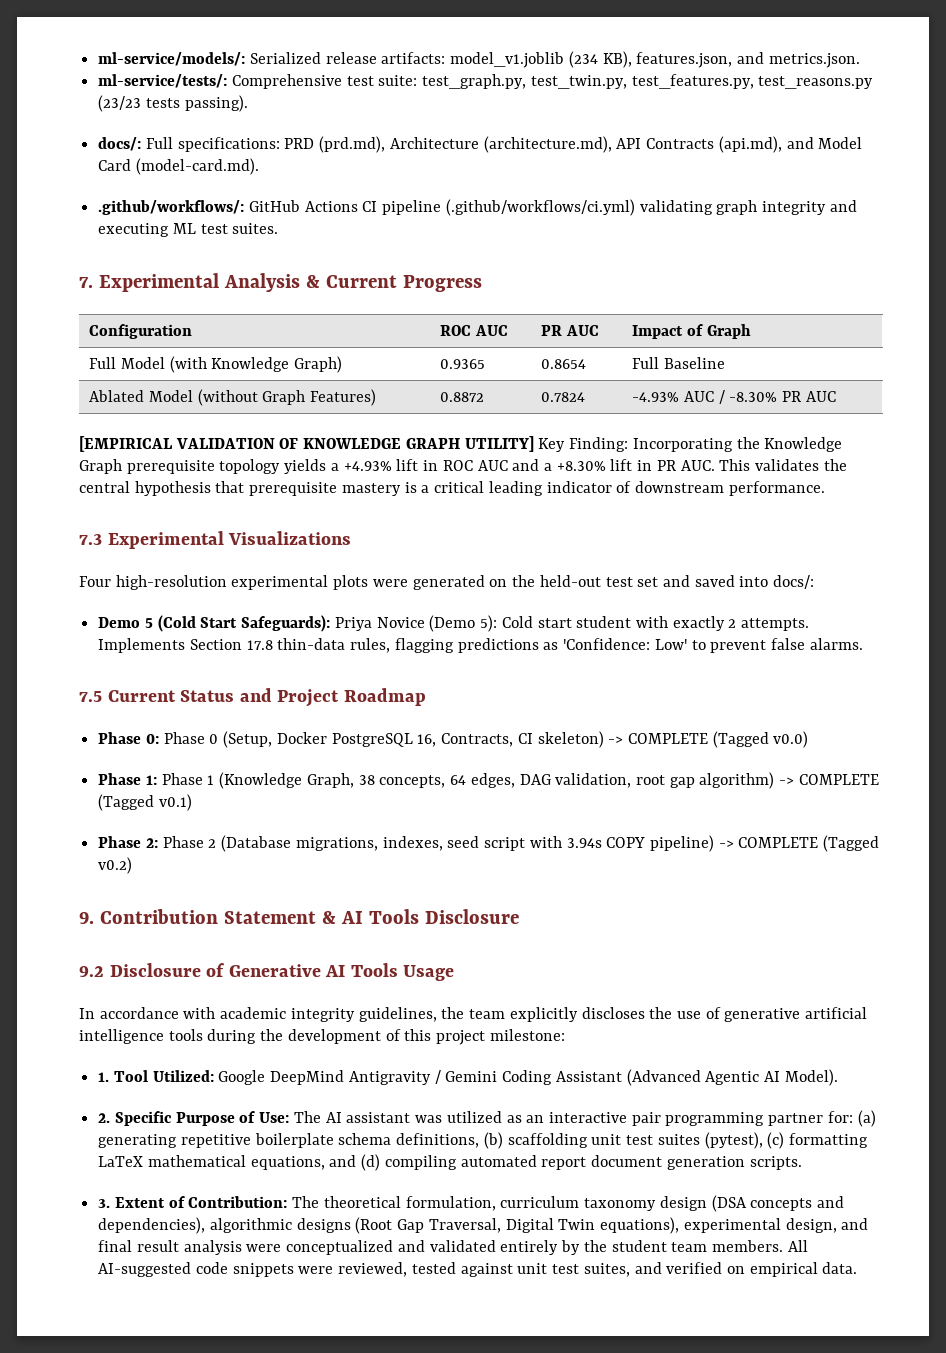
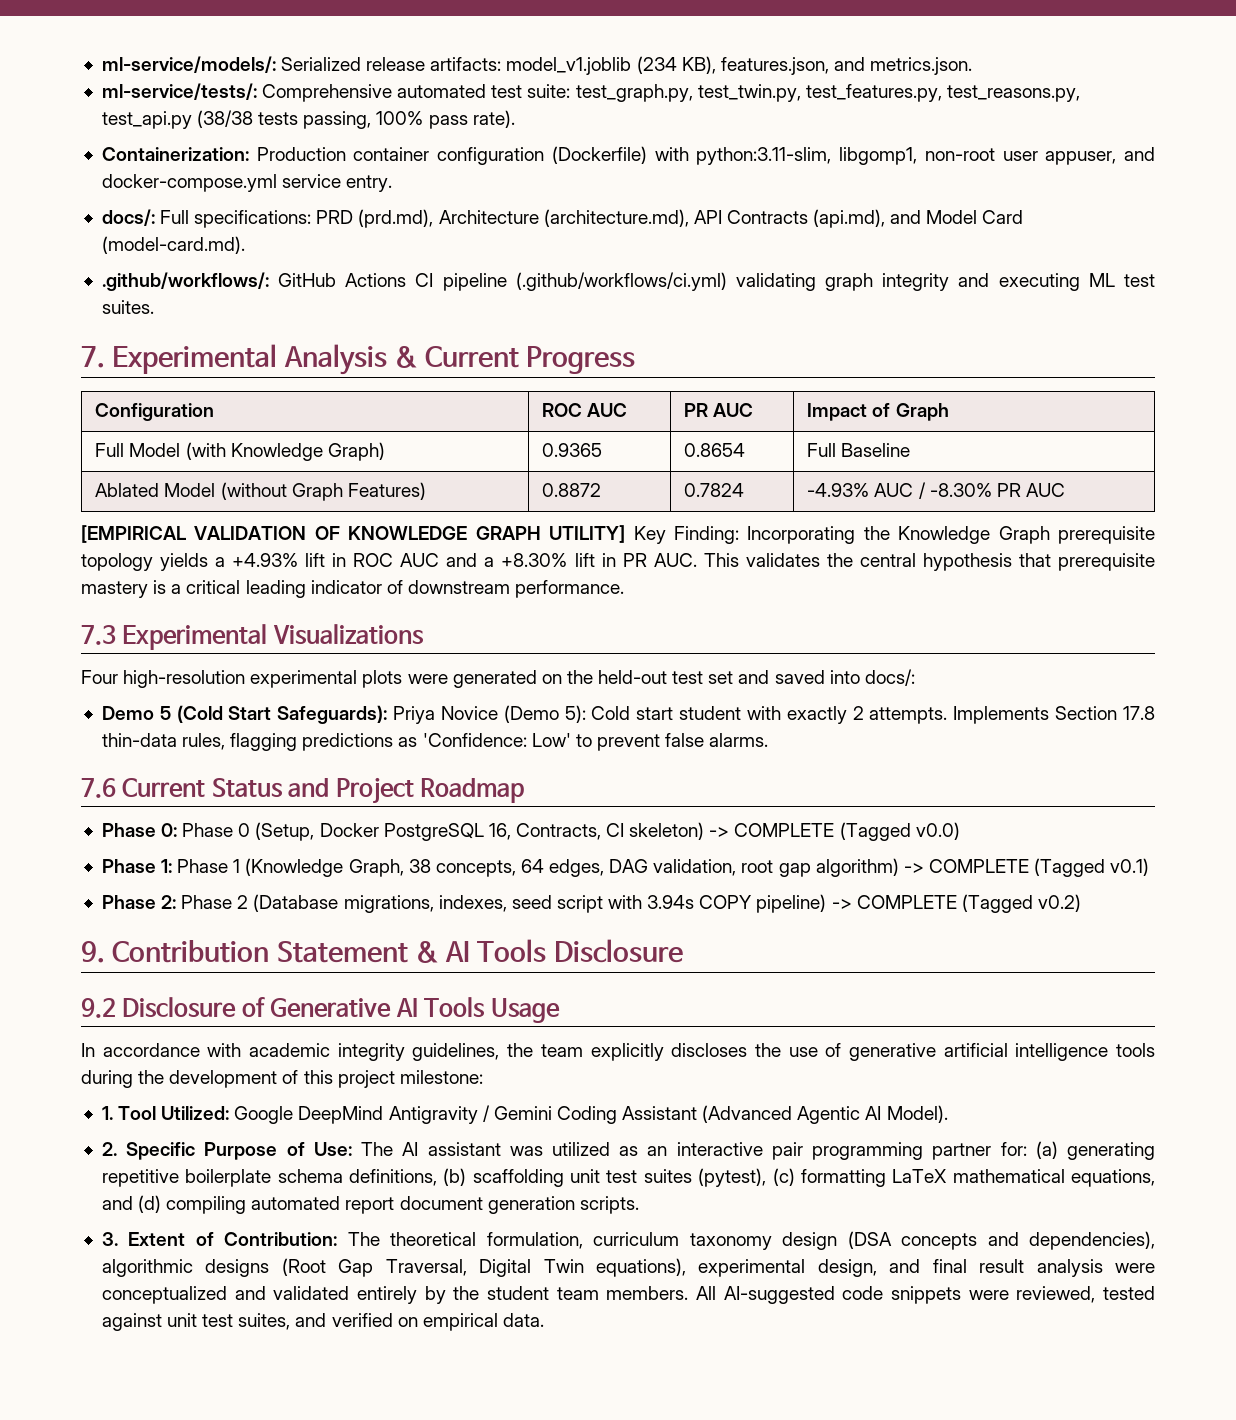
(342, 81) none -> [397,84,487,98] automated
[758,76,874,89] [98,95,248,112] test_reasons.py (23/23 tests passing). -> [946,85,1080,102] [101,110,515,129] [101,146,1156,165] [101,174,393,192] test_reasons.py, test_api.py (38/38 tests passing, 100% pass rate). // Containerization: Production container configuration (Dockerfile) with python:3.11-slim, libgomp1, non-root user appuser, and docker-compose.yml service entry.
[79,691,102,702] 7.5 -> [81,778,116,798] 7.6

